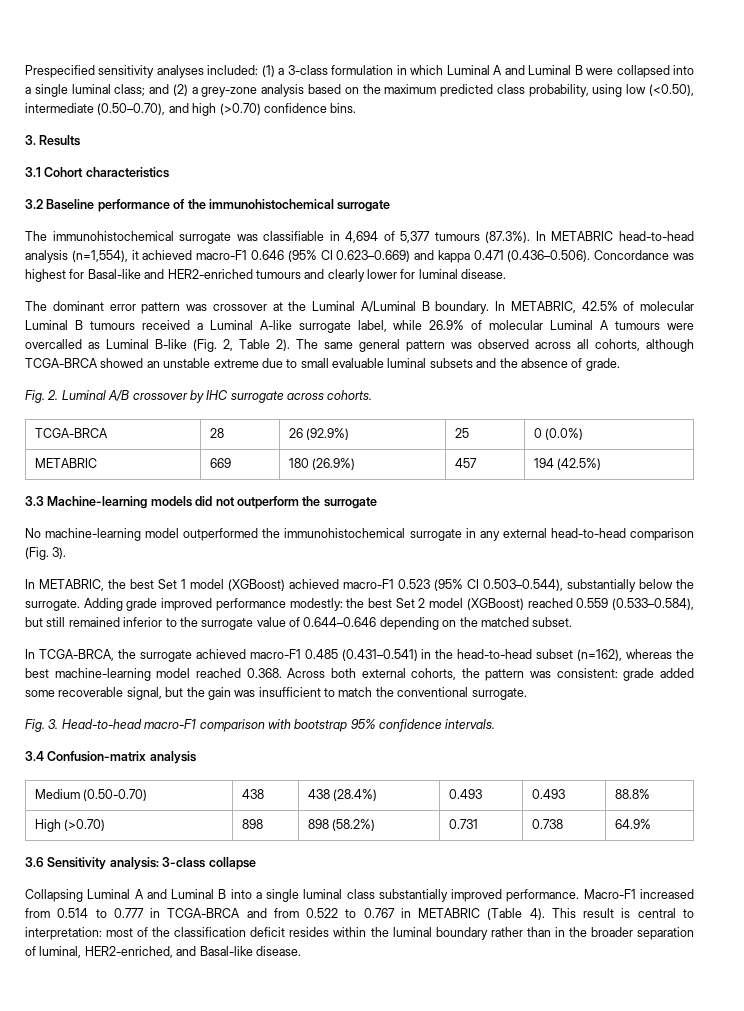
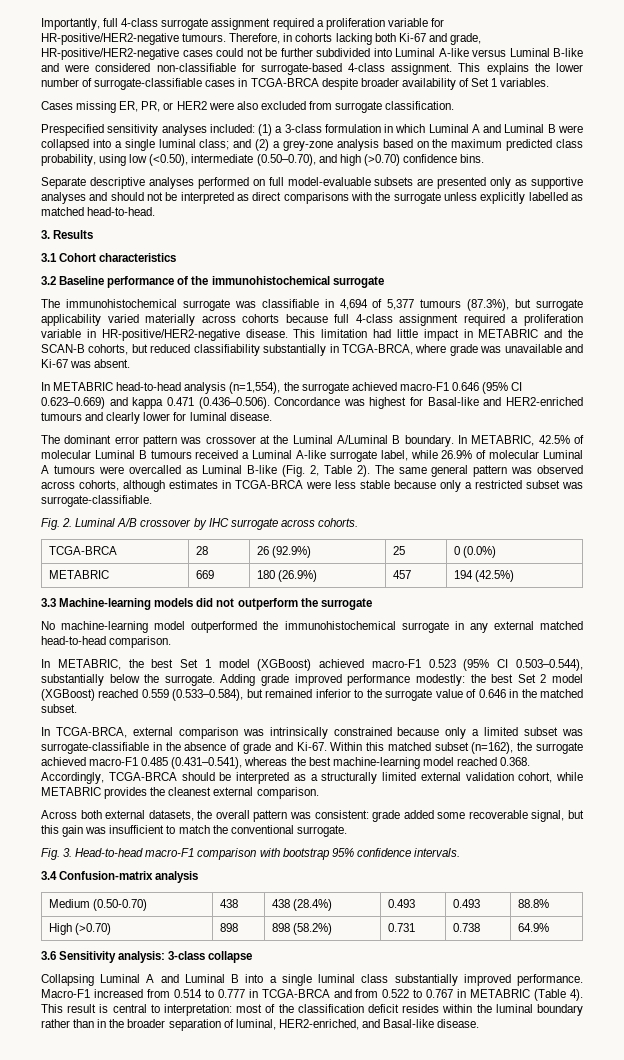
(25, 71) none -> [41,18,444,30] [41,33,481,45] [41,48,583,60] [41,63,583,75] [41,78,550,90] [41,101,455,113] Importantly, full 4-class surrogate assignment required a proliferation variable for HR-positive/HER2-negative tumours. Therefore, in cohorts lacking both Ki-67 and grade, HR-positive/HER2-negative cases could not be further subdivided into Luminal A-like versus Luminal B-like and were considered non-classifiable for surrogate-based 4-class assignment. This explains the lower number of surrogate-classifiable cases in TCGA-BRCA despite broader availability of Set 1 variables. // Cases missing ER, PR, or HER2 were also excluded from surrogate classification. //
(357, 108) none -> [41,177,584,189] [41,192,583,204] [41,207,156,216] // Separate descriptive analyses performed on full model-evaluable subsets are presented only as supportive analyses and should not be interpreted as direct comparisons with the surrogate unless explicitly labelled as matched head-to-head.
[485,231,531,243] (87.3%). -> [467,299,584,311] [41,314,583,326] [41,329,583,341] [41,344,584,356] [41,359,131,368] (87.3%), but surrogate applicability varied materially across cohorts because full 4-class assignment required a proliferation variable in HR-positive/HER2-negative disease. This limitation had little impact in METABRIC and the SCAN-B cohorts, but reduced classifiability substantially in TCGA-BRCA, where grade was unavailable and Ki-67 was absent. //
[131,250,139,260] it -> [283,382,349,394] the surrogate
[577,339,589,349] all -> (75, 485) none
[25,358,620,371] TCGA-BRCA showed an unstable extreme due to small evaluable luminal subsets and the absence of grade. -> [169,480,583,492] [41,495,152,507] estimates in TCGA-BRCA were less stable because only a restricted subset was surrogate-classifiable.
[550,528,694,541] [25,547,67,560] head-to-head comparison (Fig. 3). -> [539,621,583,630] [41,636,172,648] matched head-to-head comparison.
[46,617,66,627] still -> (263, 693) none
[303,617,457,630] 0.644–0.646 depending on -> [478,689,519,698] 0.646 in
(114, 655) none -> [132,727,583,739] [41,742,514,754] external comparison was intrinsically constrained because only a limited subset was surrogate-classifiable in the absence of grade and Ki-67. Within this matched subset (n=162),
[341,649,623,661] (0.431–0.541) in the head-to-head subset (n=162), -> [171,757,243,769] (0.431–0.541),
[287,668,480,680] Across both external cohorts, the -> [41,772,583,784] [41,787,319,799] [41,810,250,821] Accordingly, TCGA-BRCA should be interpreted as a structurally limited external validation cohort, while METABRIC provides the cleanest external comparison. // Across both external datasets, the overall
[186,687,205,697] the -> [41,825,59,834] this

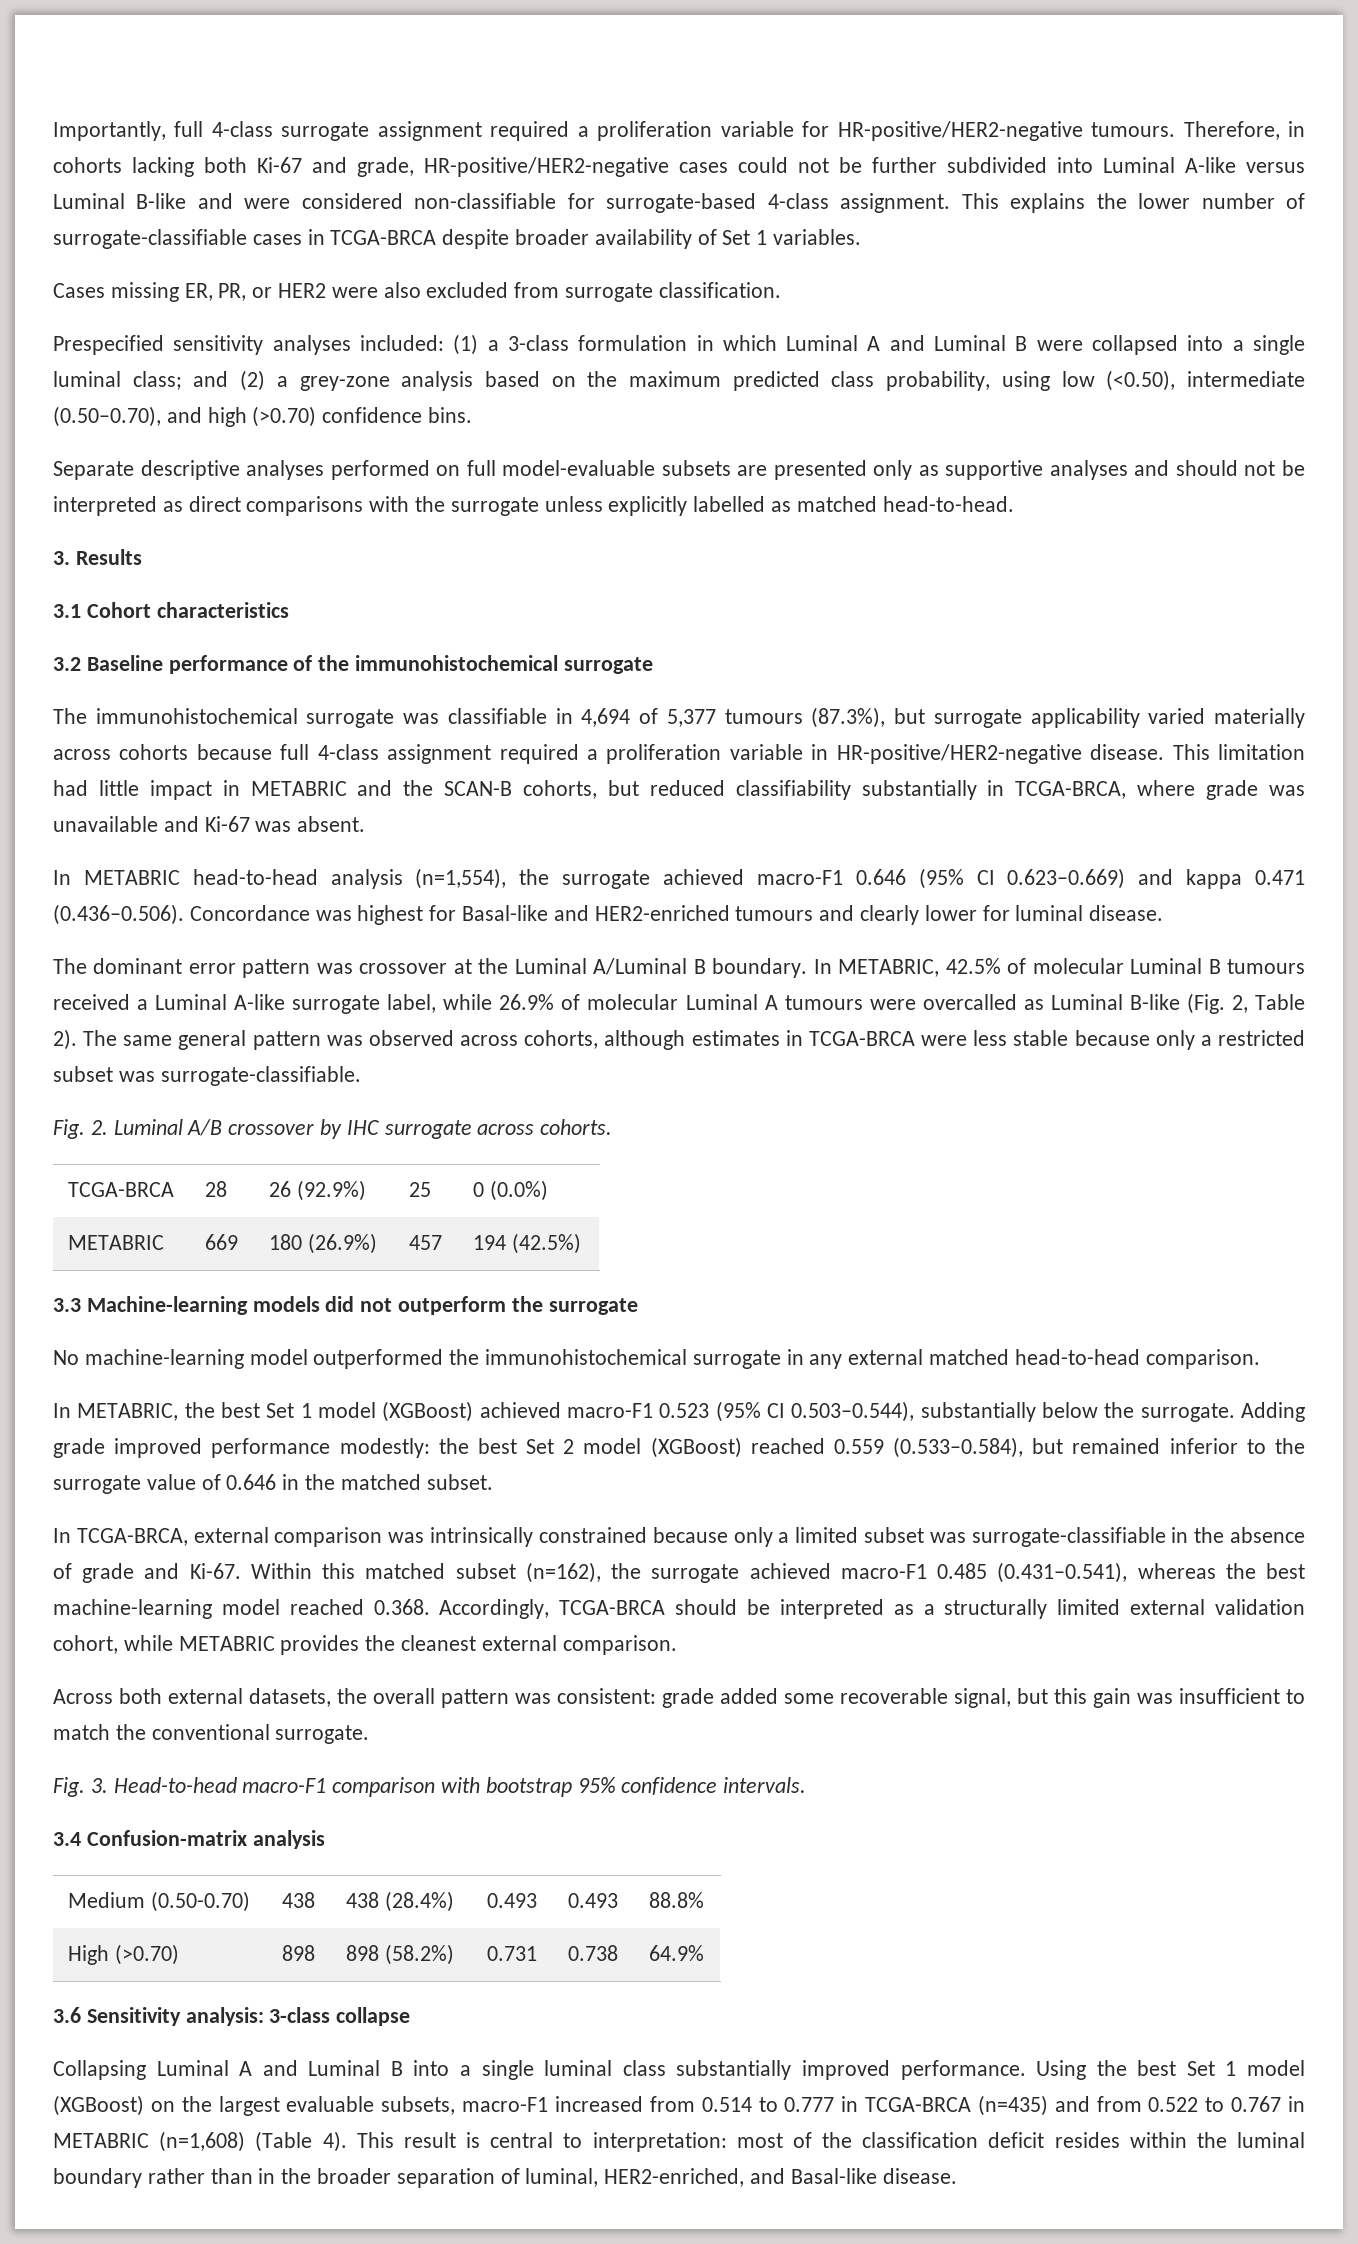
[41,989,90,998] Macro-F1 -> [1036,2060,1305,2080] [53,2095,549,2116] Using the best Set 1 model (XGBoost) on the largest evaluable subsets, macro-F1
(330, 993) none -> [977,2095,1048,2116] (n=435)
(531, 993) none -> [159,2131,246,2152] (n=1,608)

